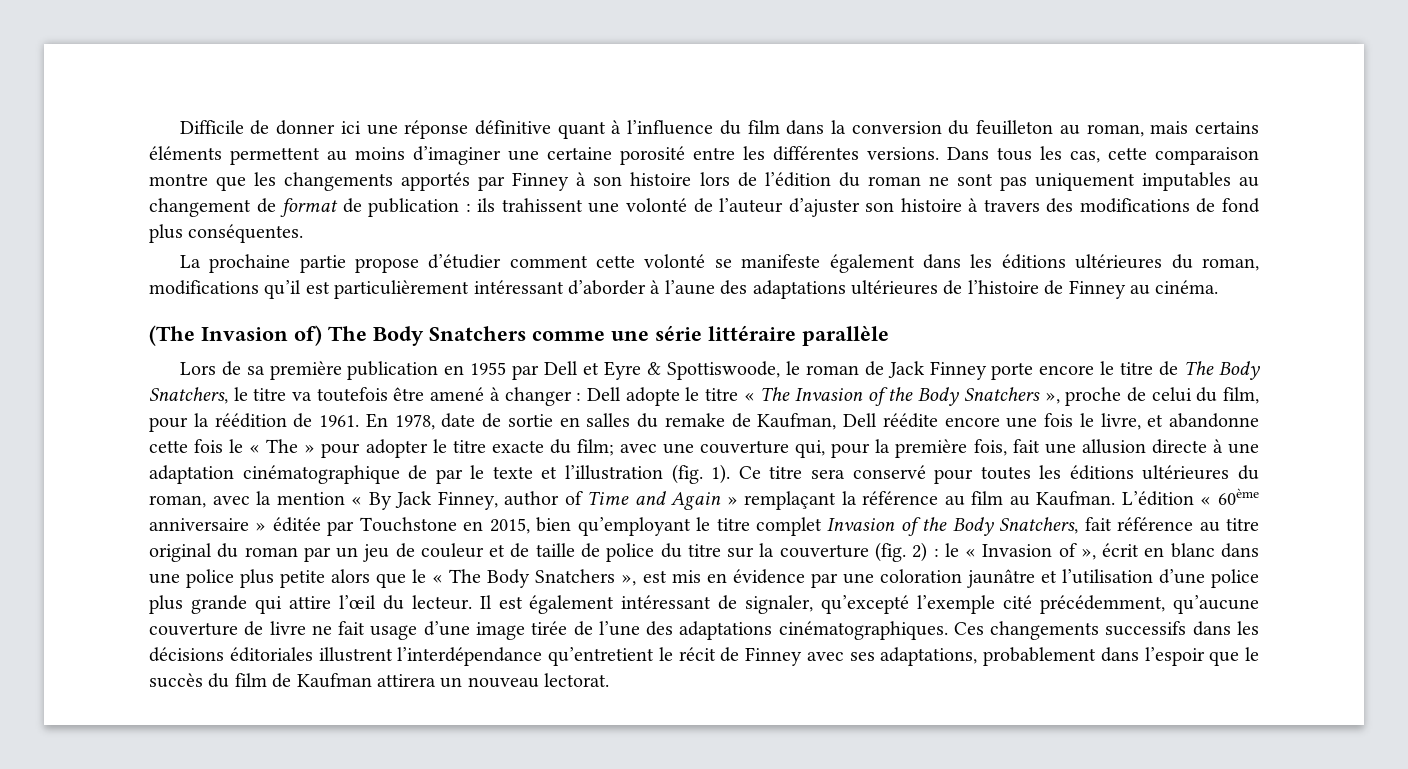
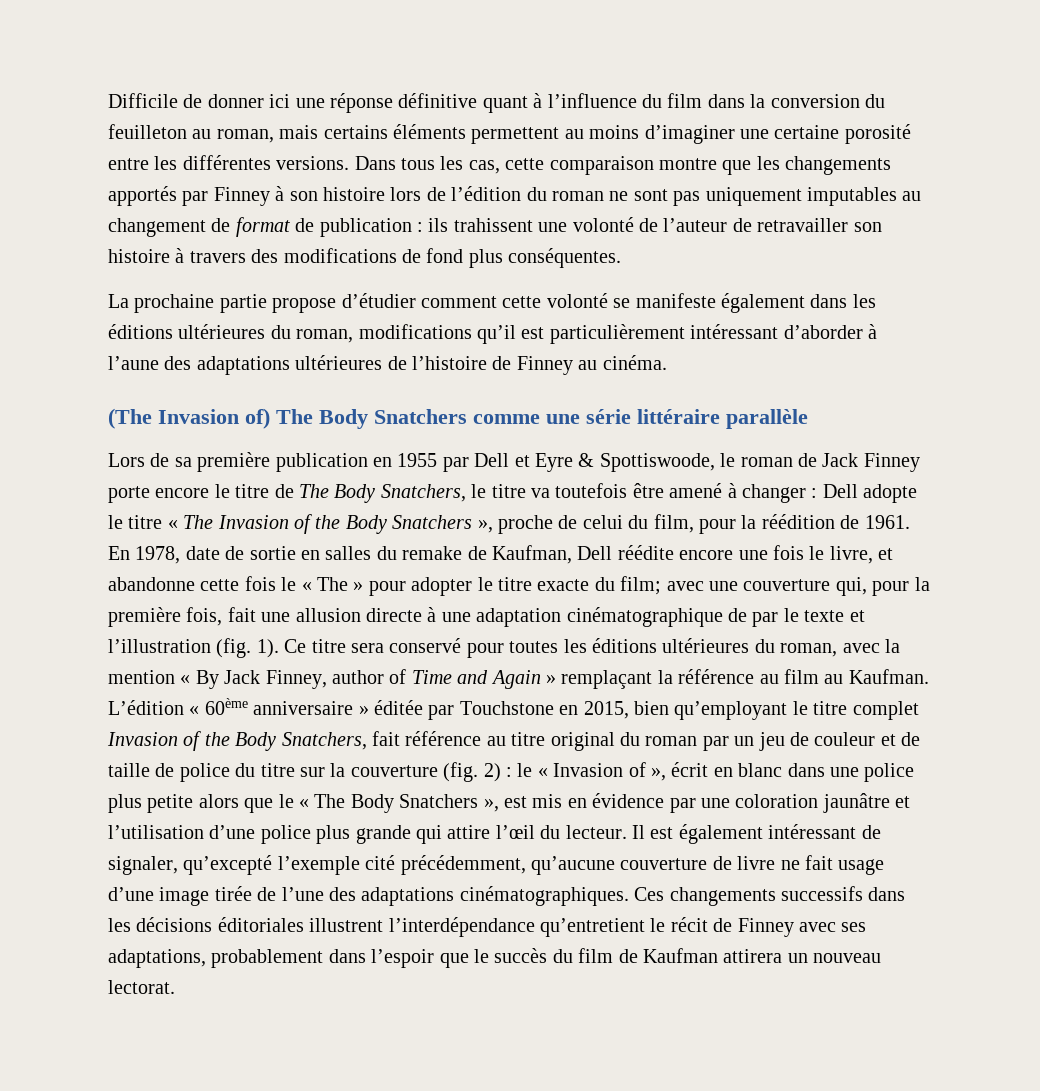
[788,198,860,217] d’ajuster -> [732,218,849,232] de retravailler

